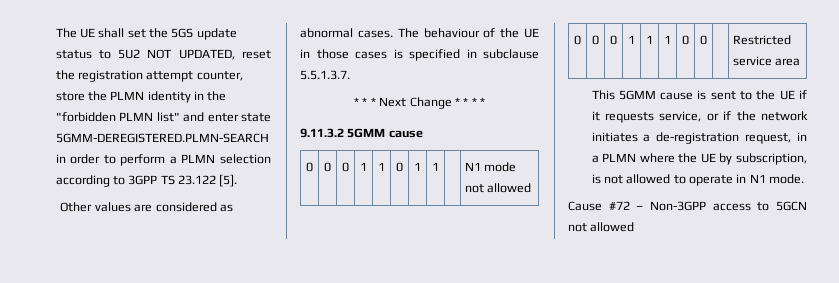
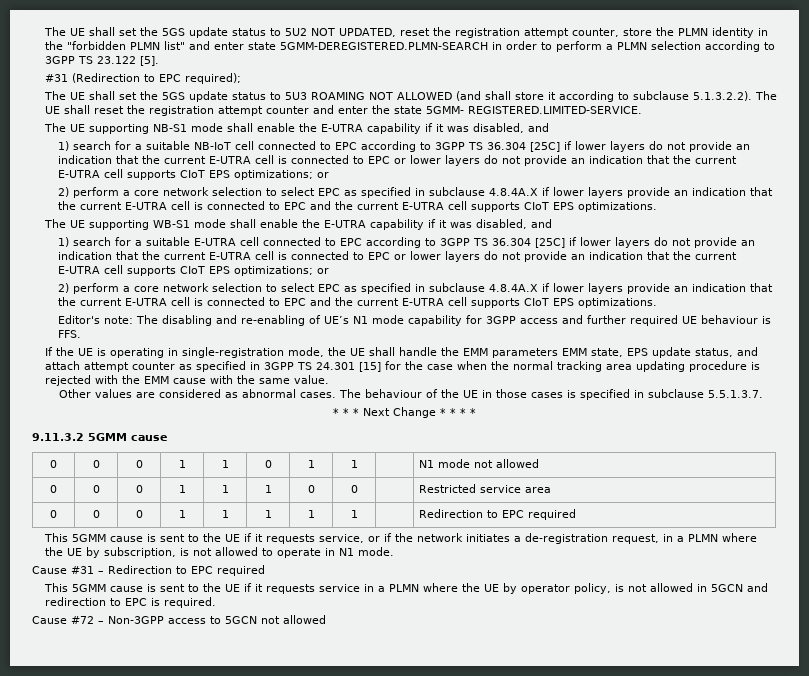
(238, 180) none -> [44,73,241,84] [43,91,777,102] [44,105,642,116] [43,123,549,134] [57,141,750,152] [57,155,737,166] [57,169,329,180] [57,187,773,198] [57,201,657,212] [43,219,552,230] [57,237,755,248] [57,251,737,262] [57,265,329,276] [57,283,773,294] [57,297,657,308] [57,315,771,326] [57,330,81,338] [44,347,758,358] [44,361,760,372] [44,375,329,386] // #31 (Redirection to EPC required); // The UE shall set the 5GS update status to 5U3 ROAMING NOT ALLOWED (and shall store it according to subclause 5.1.3.2.2). The UE shall reset the registration attempt counter and enter the state 5GMM- REGISTERED.LIMITED-SERVICE. // The UE supporting NB-S1 mode shall enable the E-UTRA capability if it was disabled, and // 1) search for a suitable NB-IoT cell connected to EPC according to 3GPP TS 36.304 [25C] if lower layers do not provide an indication that the current E-UTRA cell is connected to EPC or lower layers do not provide an indication that the current E-UTRA cell supports CIoT EPS optimizations; or // 2) perform a core network selection to select EPC as specified in subclause 4.8.4A.X if lower layers provide an indication that the current E-UTRA cell is connected to EPC and the current E-UTRA cell supports CIoT EPS optimizations. // The UE supporting WB-S1 mode shall enable the E-UTRA capability if it was disabled, and // 1) search for a suitable E-UTRA cell connected to EPC according to 3GPP TS 36.304 [25C] if lower layers do not provide an indication that the current E-UTRA cell is connected to EPC or lower layers do not provide an indication that the current E-UTRA cell supports CIoT EPS optimizations; or // 2) perform a core network selection to select EPC as specified in subclause 4.8.4A.X if lower layers provide an indication that the current E-UTRA cell is connected to EPC and the current E-UTRA cell supports CIoT EPS optimizations. // Editor's note: The disabling and re-enabling of UE’s N1 mode capability for 3GPP access and further required UE behaviour is FFS. // If the UE is operating in single-registration mode, the UE shall handle the EMM parameters EMM state, EPS update status, and attach attempt counter as specified in 3GPP TS 24.301 [15] for the case when the normal tracking area updating procedure is rejected with the EMM cause with the same value.
(801, 62) none -> [50,510,57,518] [92,510,100,518] [135,510,143,518] [178,510,186,518] [221,510,229,518] [264,510,272,518] [307,510,315,518] [350,510,358,518] [419,509,577,520] // 0 | 0 | 0 | 1 | 1 | 1 | 1 | 1 | | Redirection to EPC required
(805, 179) none -> [32,565,265,576] [43,583,768,594] [44,597,216,608] // Cause #31 – Redirection to EPC required // This 5GMM cause is sent to the UE if it requests service in a PLMN where the UE by operator policy, is not allowed in 5GCN and redirection to EPC is required.

